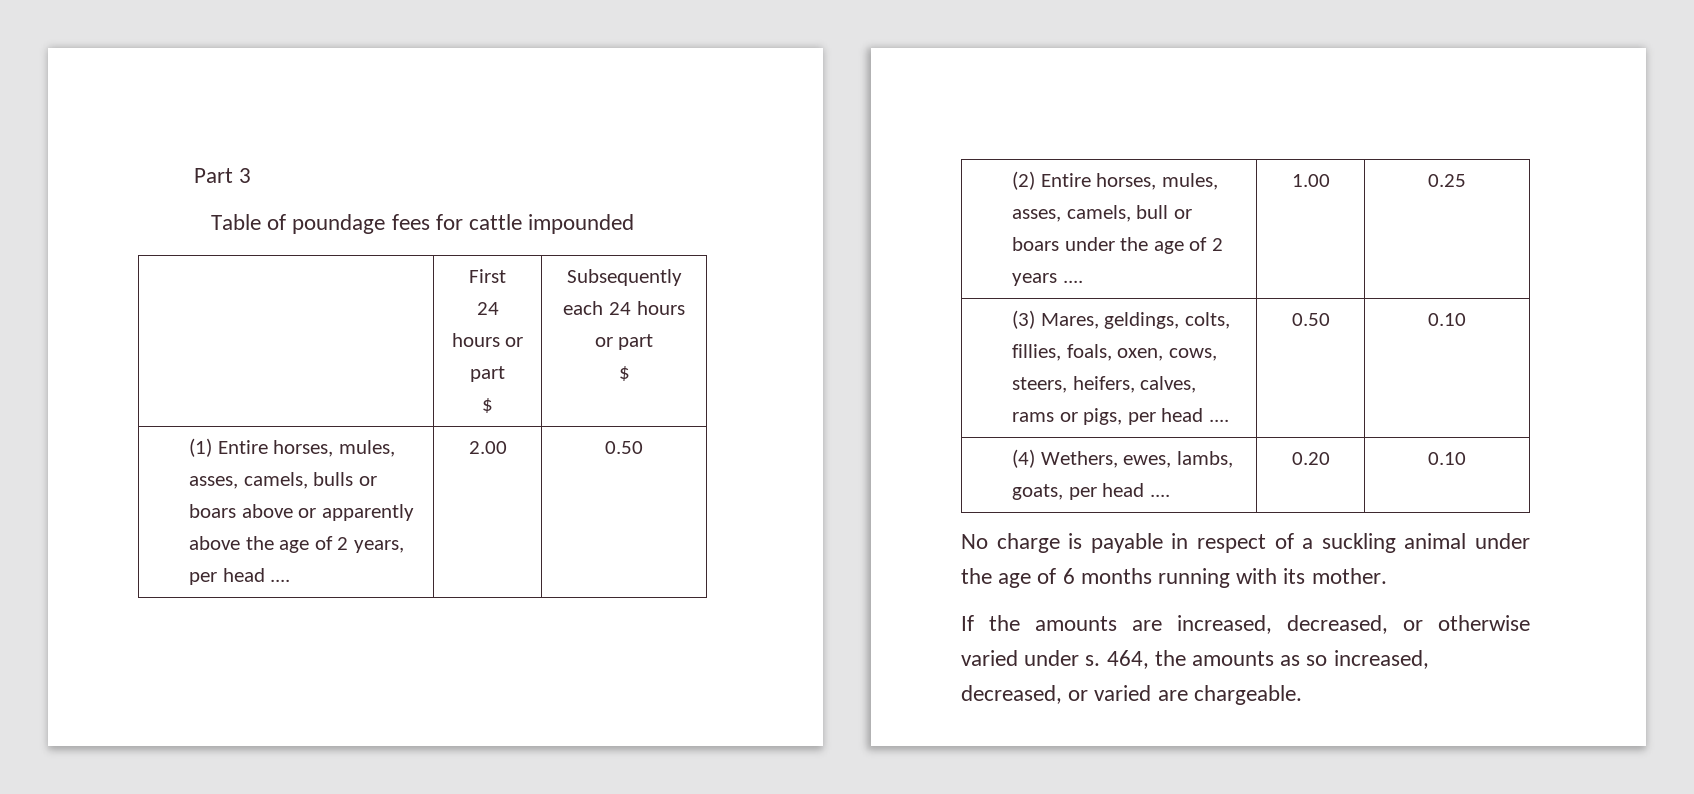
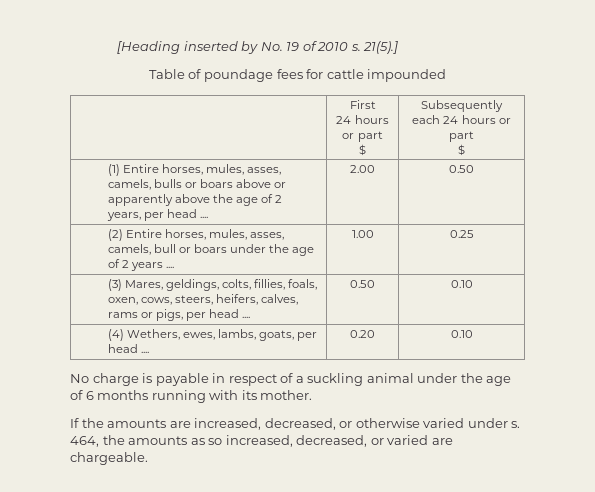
[193,168,251,183] Part 3 -> [117,41,399,54] [Heading inserted by No. 19 of 2010 s. 21(5).]

